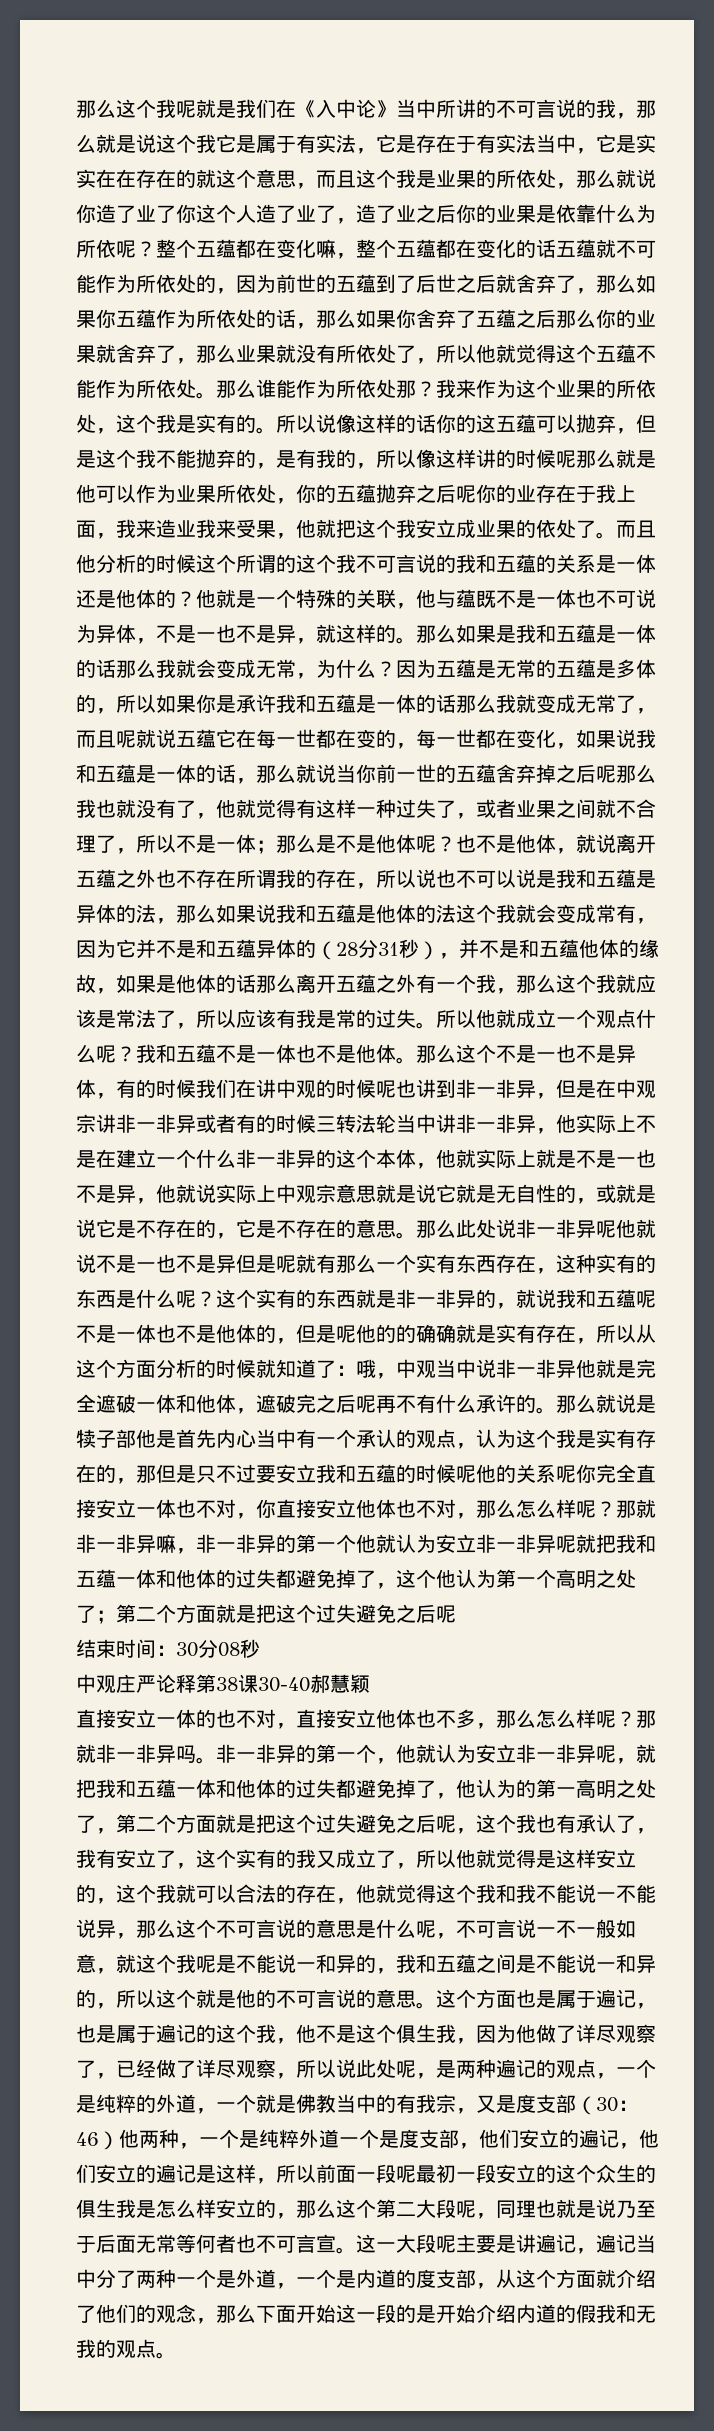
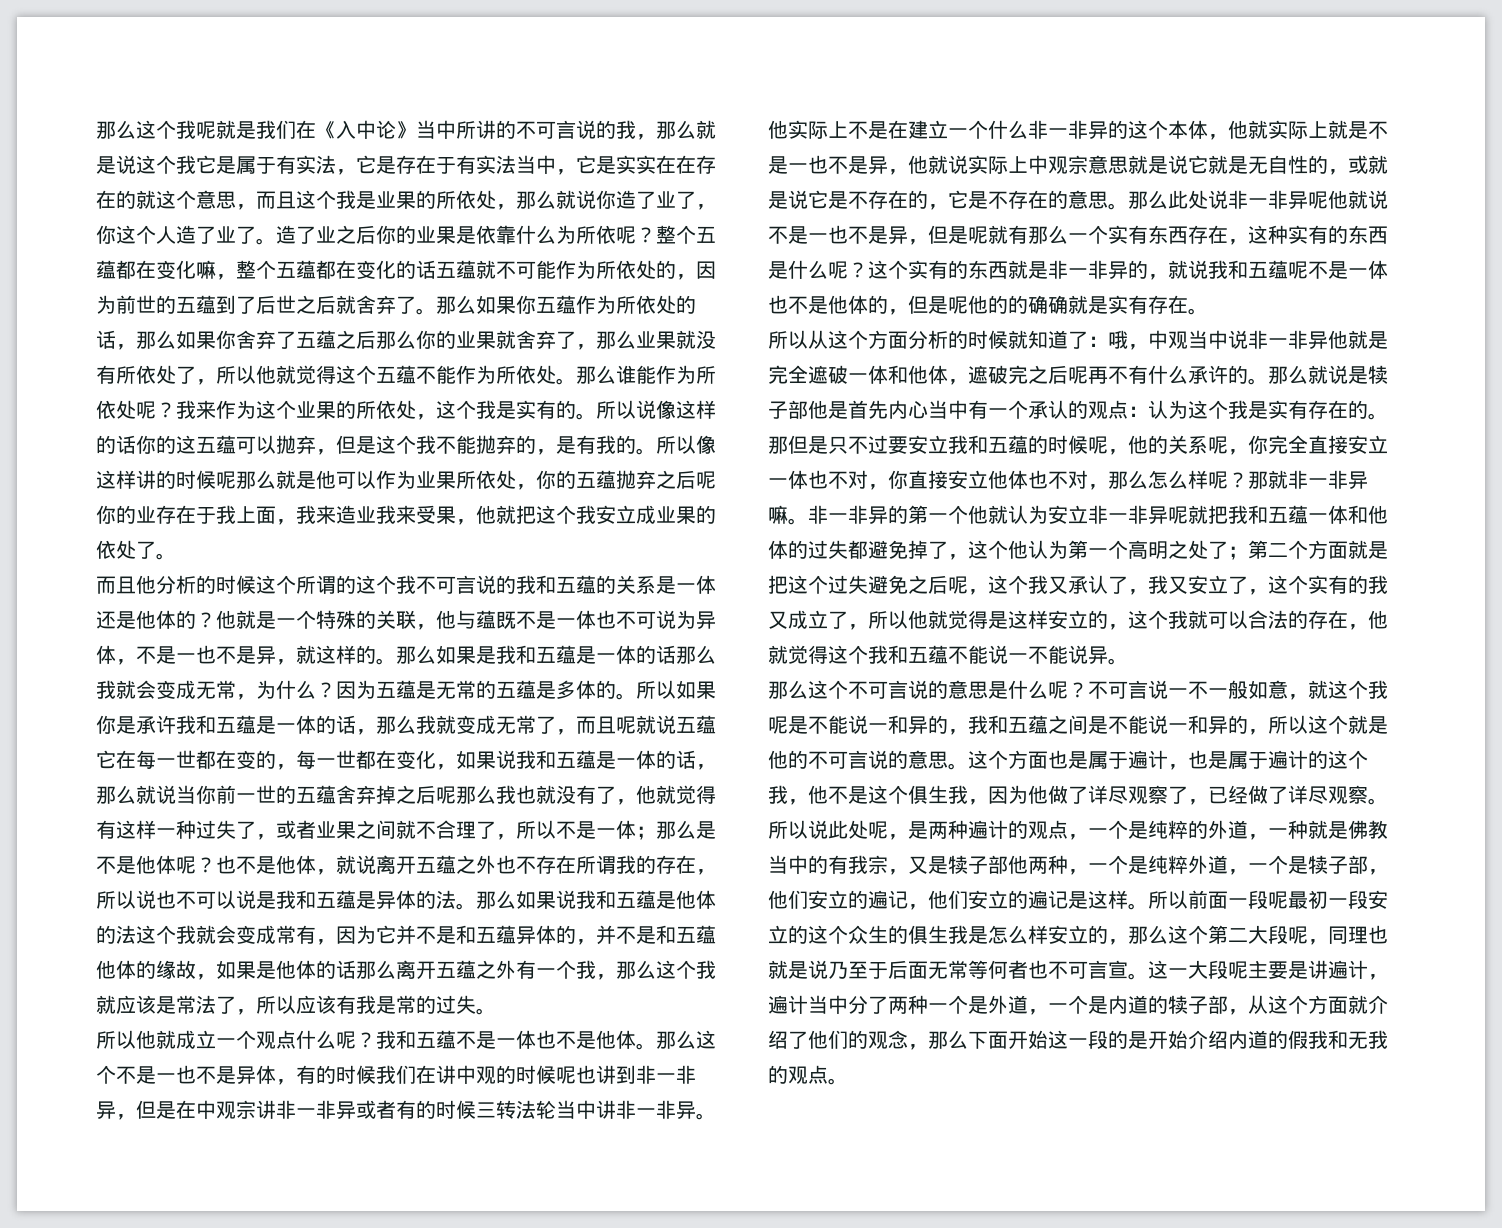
(176, 214) none -> [696,204,716,210] ，
[336,218,356,224] ， -> [256,238,276,245] 。
[576,288,596,294] ， -> [416,308,436,315] 。
[396,380,416,398] 那 -> [136,401,156,419] 呢
[356,463,376,469] ， -> [636,448,656,455] 。
(616, 535) none -> (176, 556) //
[96,708,116,714] ， -> [616,693,636,700] 。
(456, 703) none -> [356,729,376,735] ，
[156,918,176,924] ， -> [456,903,476,910] 。
[316,939,439,960] （28分31秒） -> (576, 934) none
(436, 1025) none -> (496, 1011) //
[536,1128,556,1134] ， -> [696,1113,716,1120] 。
(236, 1264) none -> [908,239,928,245] ，
[576,1338,596,1344] ， -> [1188,308,1208,315] 。 //
[456,1443,476,1449] ， -> [1128,406,1148,417] ：
[116,1478,136,1484] ， -> [1368,413,1388,420] 。
(476, 1474) none -> [1108,449,1128,455] ，
(576, 1474) none -> [1228,449,1248,455] ，
[176,1548,196,1554] ， -> [788,518,808,525] 。
[76,1639,260,1658] [76,1674,370,1693] [76,1709,656,1729] [76,1744,656,1764] [76,1779,656,1799] [76,1814,576,1834] // 结束时间：30分08秒 // 中观庄严论释第38课30-40郝慧颖 // 直接安立一体的也不对，直接安立他体也不多，那么怎么样呢？那就非一非异吗。非一非异的第一个，他就认为安立非一非异呢，就把我和五蕴一体和他体的过失都避免掉了，他认为的第一高明之处了，第二个方面就是把这个过失避免之后呢，这个我也有 -> [968,575,1068,595] ，这个我又
[96,1849,116,1868] 有 -> [1168,576,1188,594] 又
[516,1884,536,1903] 我 -> [908,645,948,664] 五蕴
[116,1933,136,1939] ， -> [1108,658,1128,665] 。 //
[436,1933,456,1939] ， -> [1068,682,1088,698] ？
[616,1989,636,2008] 记 -> [1148,750,1168,769] 计
[176,2024,196,2043] 记 -> [1288,750,1308,769] 计
[276,2073,296,2079] ， -> [1368,798,1388,805] 。
[516,2059,536,2078] 记 -> [988,820,1008,839] 计
[236,2094,256,2113] 个 -> [1288,820,1308,839] 种
[516,2094,638,2115] [76,2131,119,2150] 度支部（30：46） -> [948,855,1008,874] 犊子部
[339,2129,439,2148] 一个是度支 -> [1228,855,1348,875] ，一个是犊子
[256,2178,276,2184] ， -> [1128,903,1148,910] 。
[556,2234,636,2254] 记，遍记 -> [1348,960,1388,980] [768,995,808,1014] 计，遍计
[416,2269,456,2288] 度支 -> [1168,995,1208,1014] 犊子

